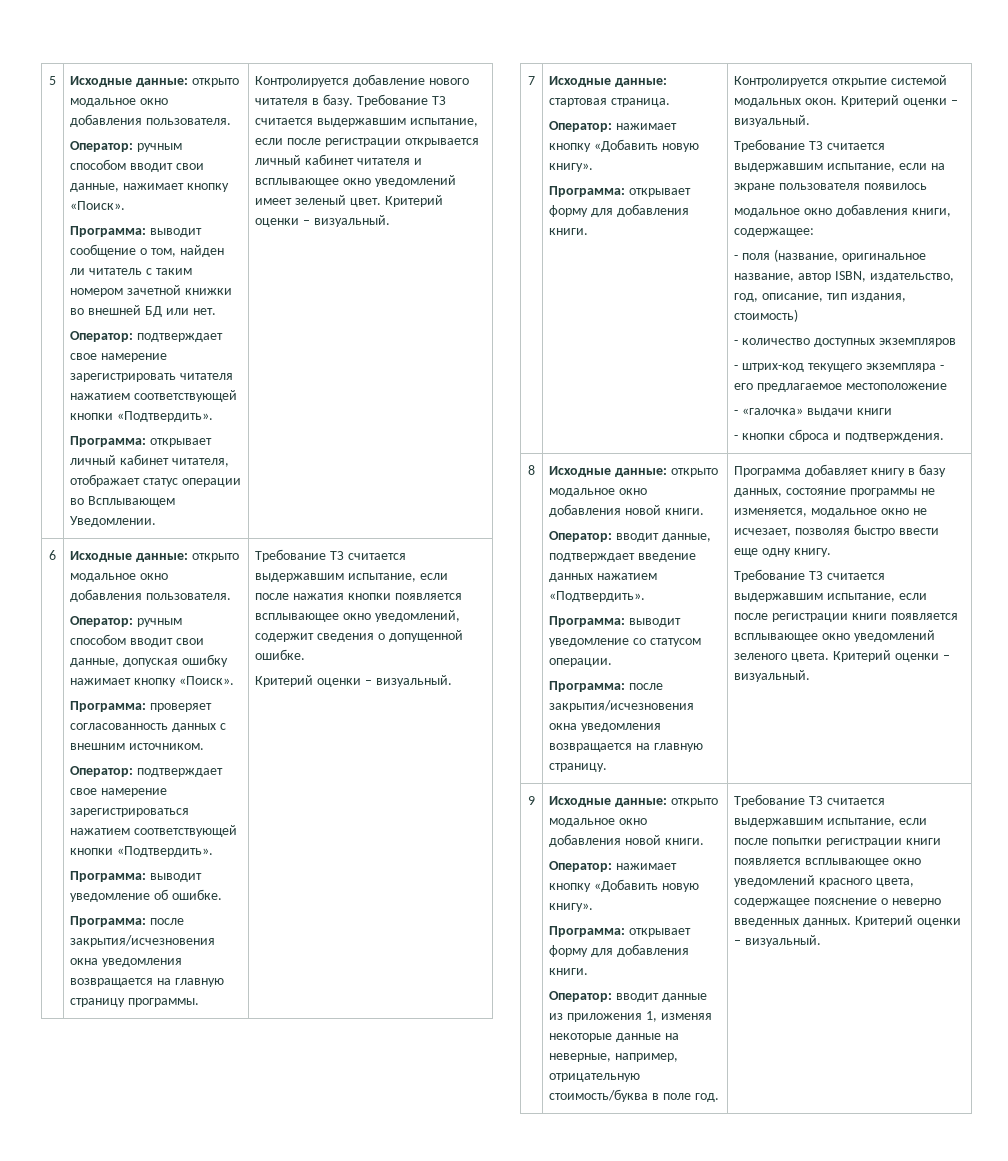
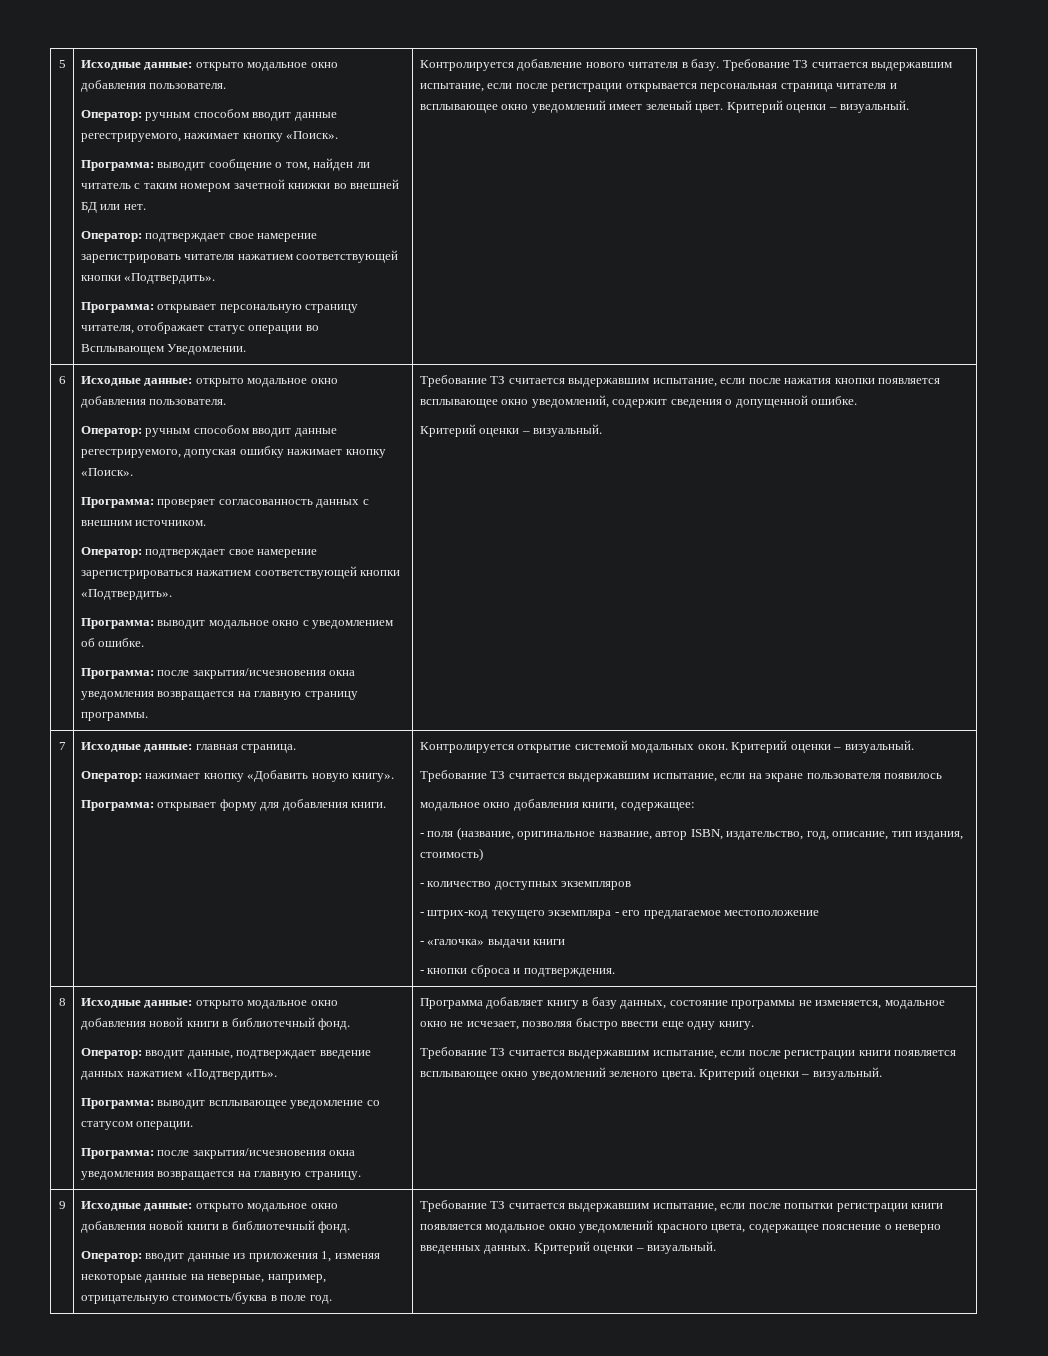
[176,163,205,170] [70,183,120,192] свои данные, -> [294,112,337,121] [80,133,181,142] данные регестрируемого,
[70,454,170,465] личный кабинет -> [219,304,359,313] персональную страницу
[255,154,355,165] личный кабинет -> [700,83,833,92] персональная страница
[176,638,205,645] [70,658,120,667] свои данные, -> [294,428,337,437] [80,449,181,458] данные регестрируемого,
[70,893,151,902] уведомление -> [208,620,394,629] модальное окно с уведомлением
[549,98,608,107] стартовая -> [195,744,238,750] главная
[665,508,705,515] книги. -> [186,1017,351,1030] книги в библиотечный фонд.
(682, 622) none -> [208,1100,287,1109] всплывающее
[665,838,705,845] [549,861,678,872] [549,879,700,892] [549,903,594,912] [549,926,692,937] [549,944,690,957] [549,968,589,975] книги. // Оператор: нажимает кнопку «Добавить новую книгу». // Программа: открывает форму для добавления книги. -> [186,1220,351,1233] книги в библиотечный фонд.
[805,858,890,867] всплывающее -> [485,1224,546,1233] модальное

